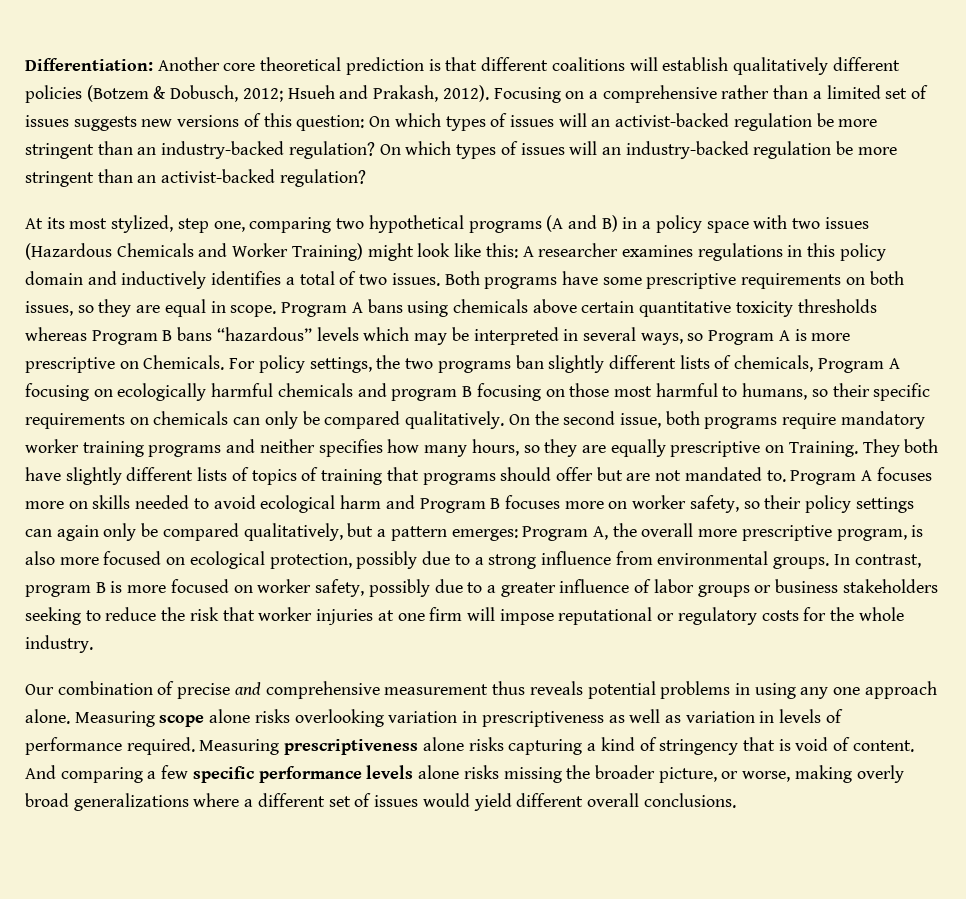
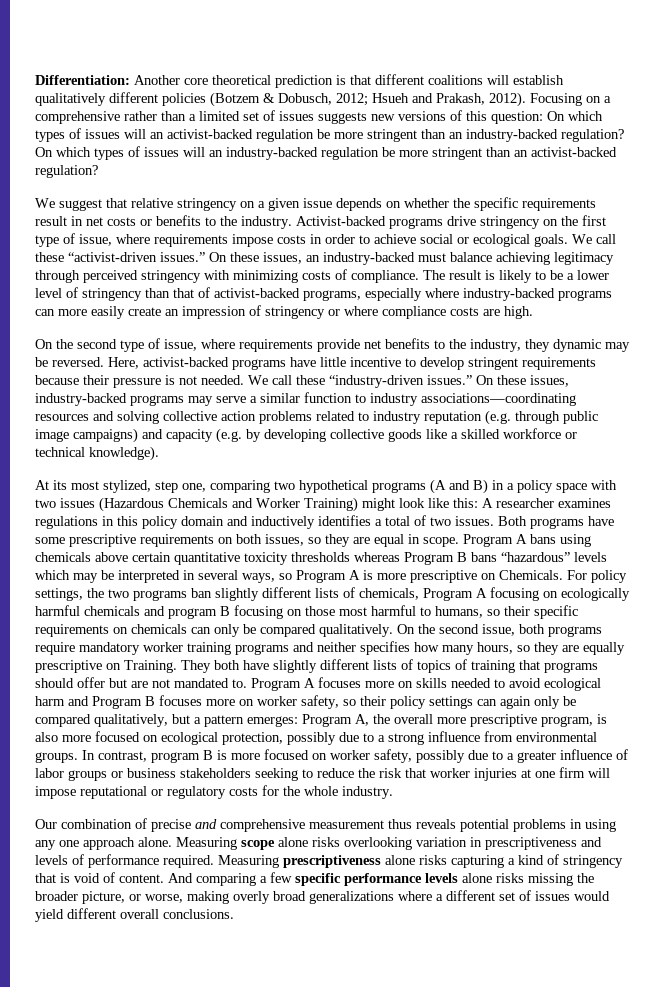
(366, 178) none -> [35,197,596,211] [35,215,606,229] [35,233,616,247] [35,252,614,265] [35,269,609,283] [35,287,612,301] [35,305,533,319] [35,338,630,352] [35,357,596,370] [35,375,569,388] [35,392,576,406] [35,410,598,425] [35,428,577,443] [35,446,159,461] // We suggest that relative stringency on a given issue depends on whether the specific requirements result in net costs or benefits to the industry. Activist-backed programs drive stringency on the first type of issue, where requirements impose costs in order to achieve social or ecological goals. We call these “activist-driven issues.” On these issues, an industry-backed must balance achieving legitimacy through perceived stringency with minimizing costs of compliance. The result is likely to be a lower level of stringency than that of activist-backed programs, especially where industry-backed programs can more easily create an impression of stringency or where compliance costs are high. // On the second type of issue, where requirements provide net benefits to the industry, they dynamic may be reversed. Here, activist-backed programs have little incentive to develop stringent requirements because their pressure is not needed. We call these “industry-driven issues.” On these issues, industry-backed programs may serve a similar function to industry associations—coordinating resources and solving collective action problems related to industry reputation (e.g. through public image campaigns) and capacity (e.g. by developing collective goods like a skilled workforce or technical knowledge).
[608,709,775,723] as well as variation in -> [581,837,602,847] and

